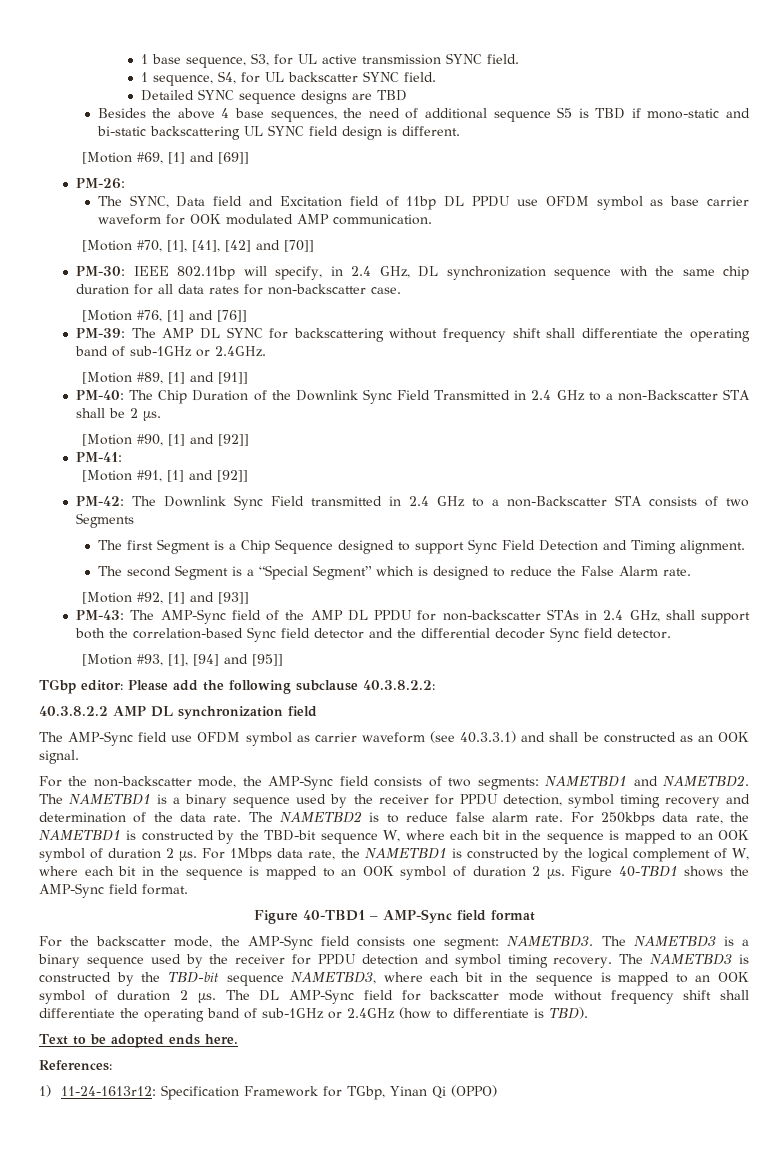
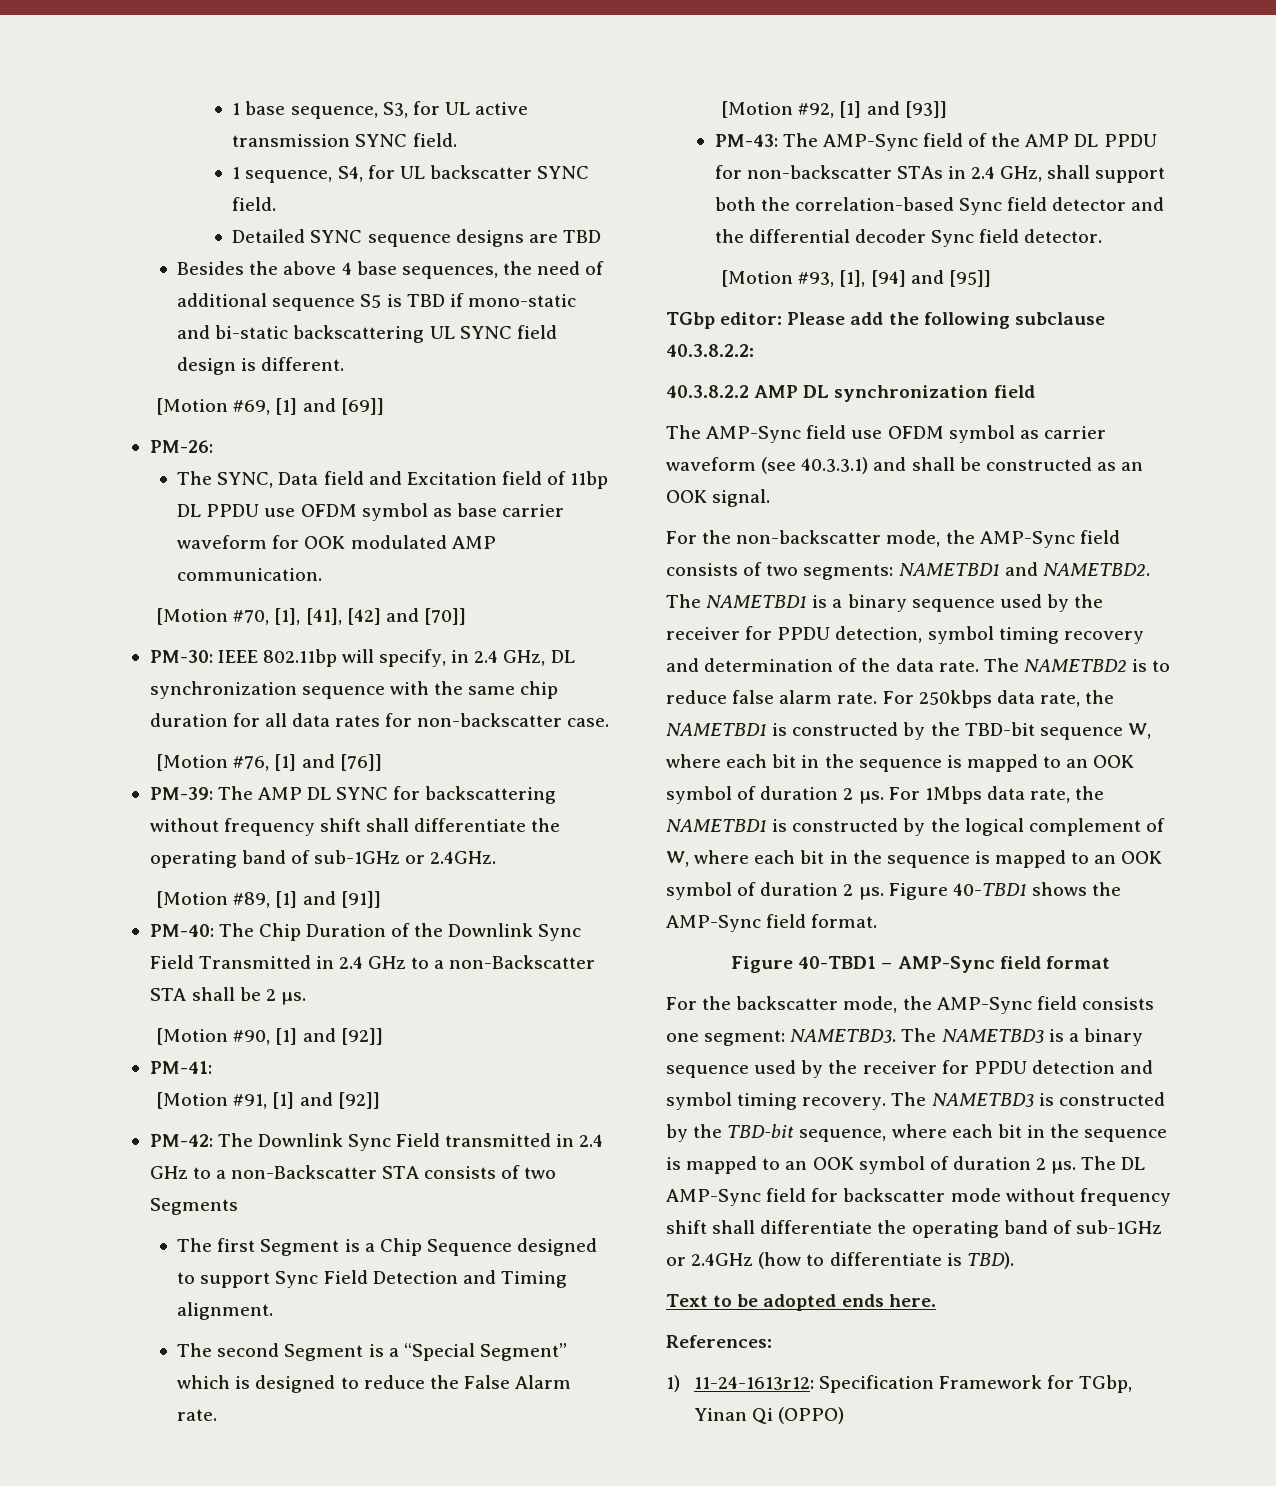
[226,972,377,986] sequence NAMETBD3, -> [799,1129,887,1142] sequence,

